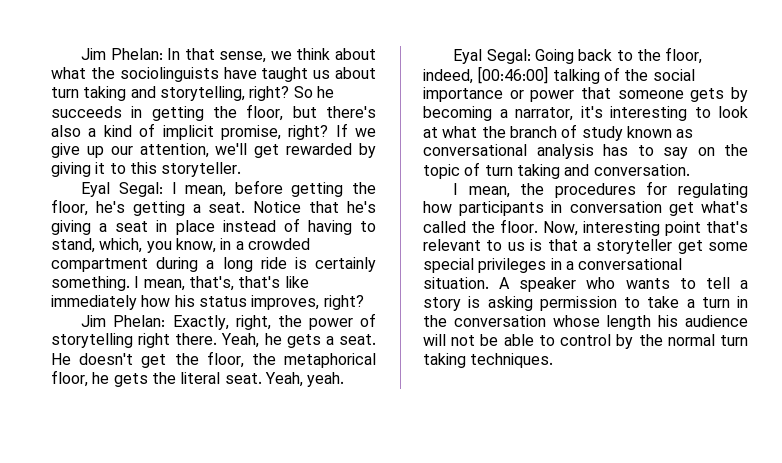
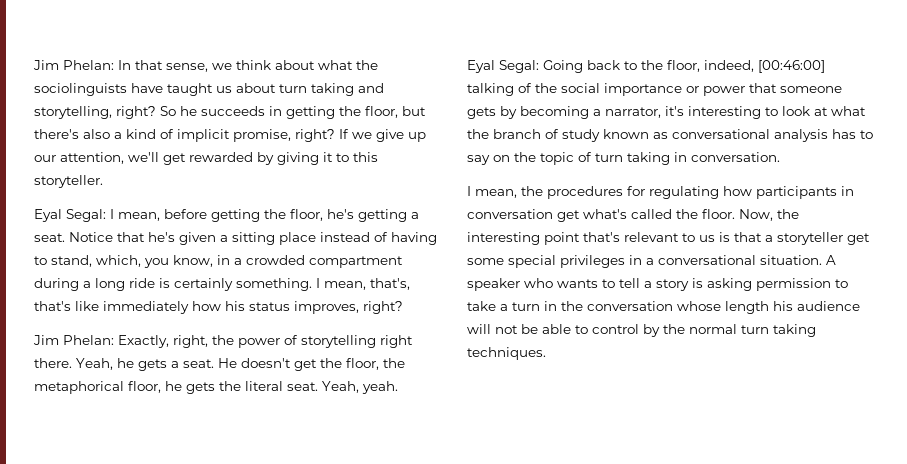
[51,220,168,235] giving a seat in -> [179,232,275,245] given a sitting
[564,164,590,176] and -> [674,152,687,162] in
(578, 228) none -> [777,209,799,219] the

